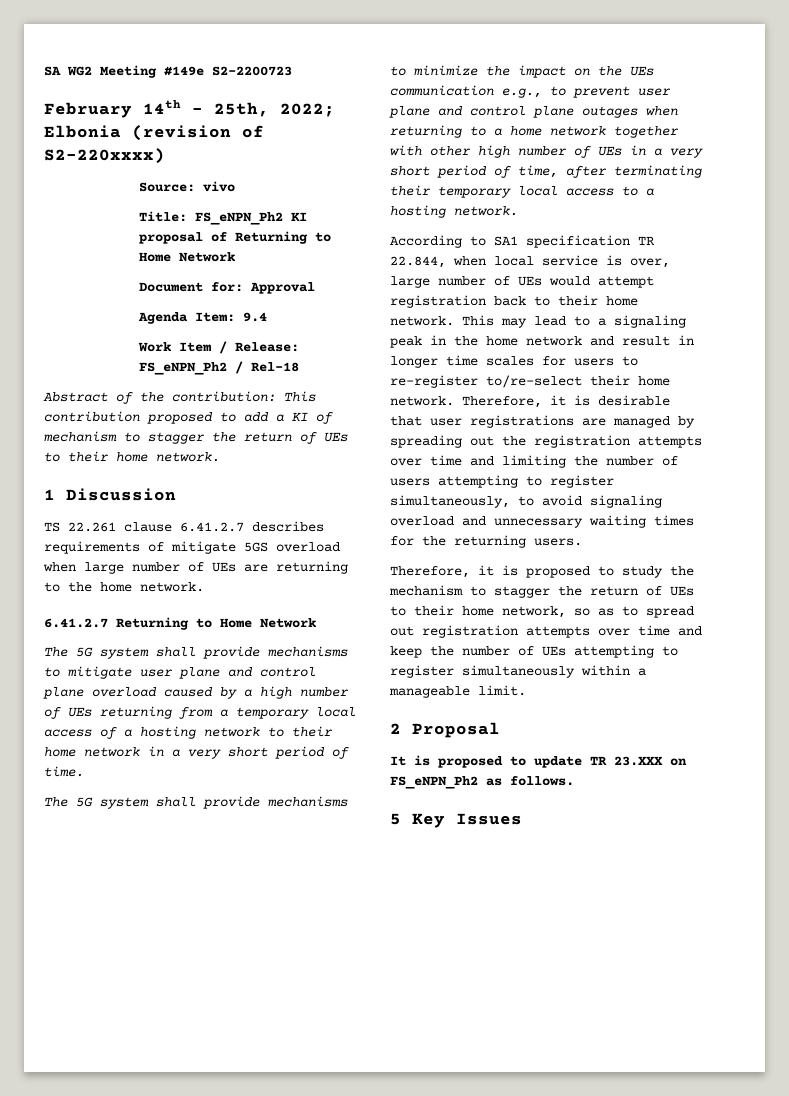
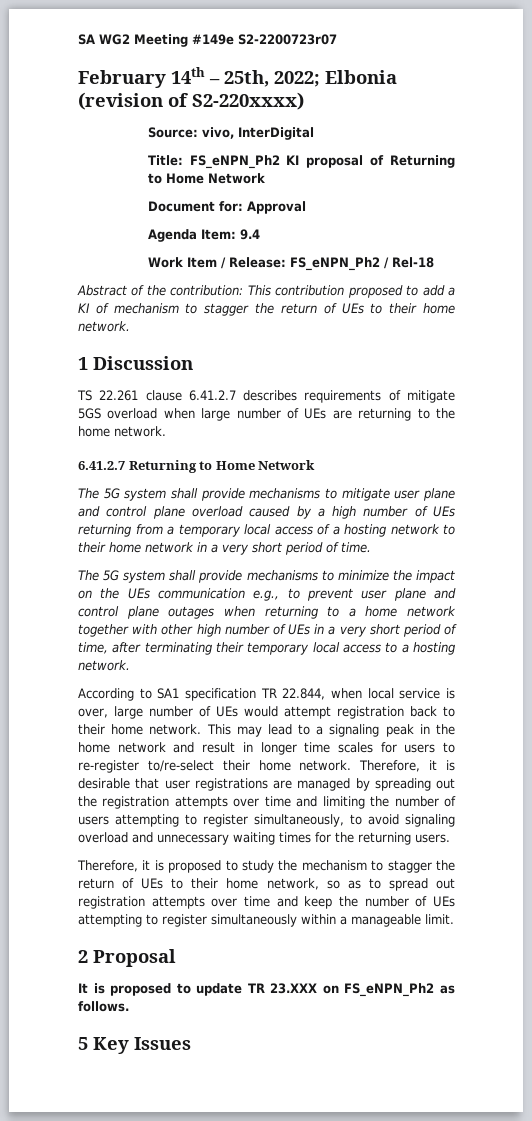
[212,66,292,76] S2-2200723 -> [238,34,337,45] S2-2200723r07
[203,181,236,192] vivo -> [201,127,314,140] vivo, InterDigital

